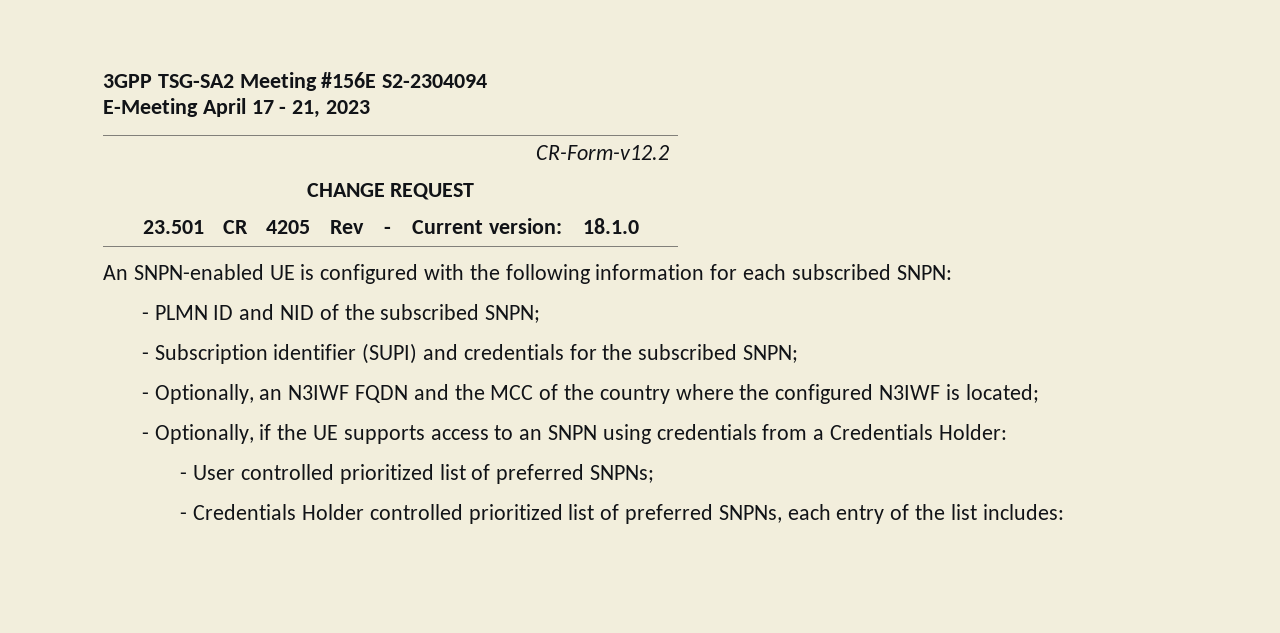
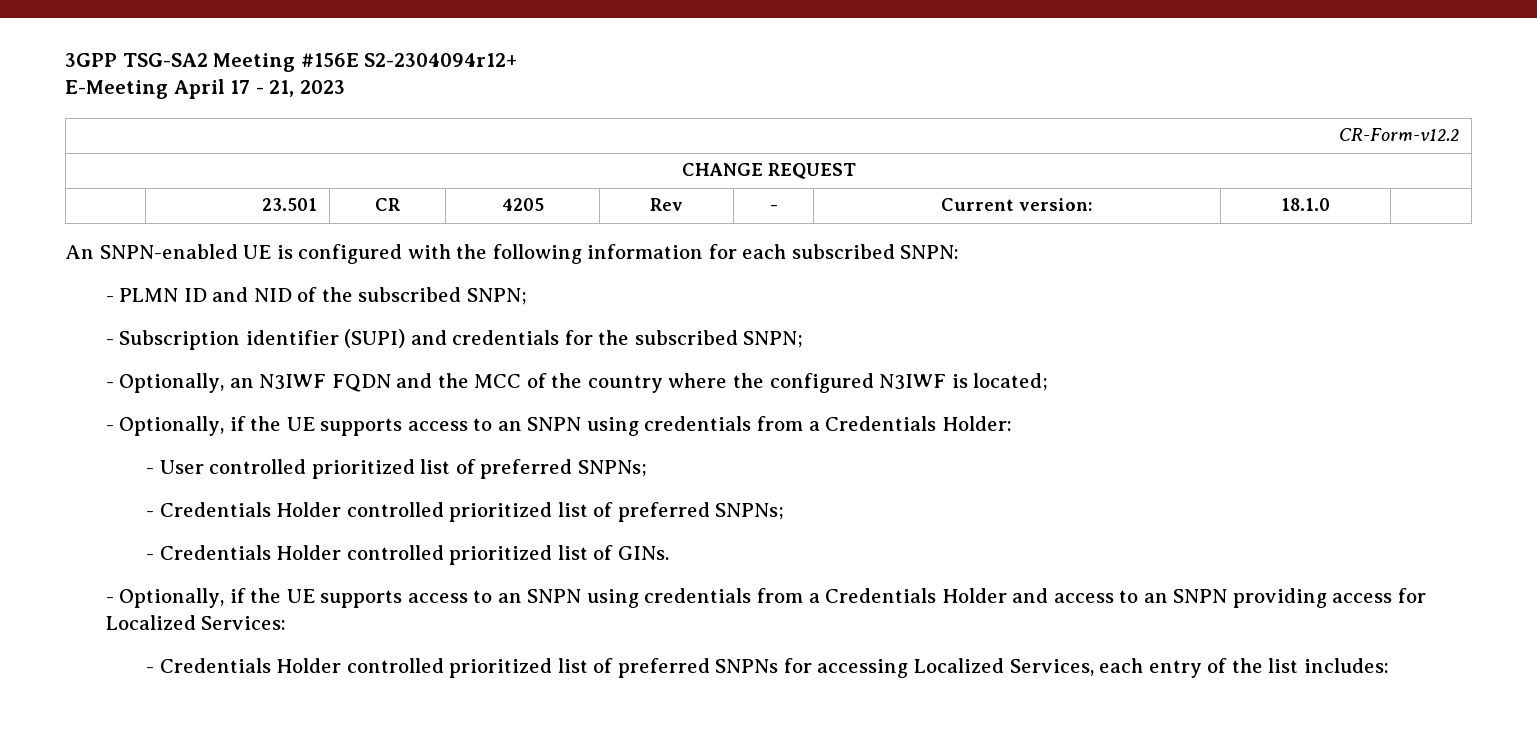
[382,74,488,88] S2-2304094 -> [364,53,518,67] S2-2304094r12+
[718,505,782,523] SNPNs, -> [715,503,785,520] [146,545,669,565] [105,588,1426,608] [105,615,287,630] [146,658,1094,678] SNPNs; // - Credentials Holder controlled prioritized list of GINs. // - Optionally, if the UE supports access to an SNPN using credentials from a Credentials Holder and access to an SNPN providing access for Localized Services: // - Credentials Holder controlled prioritized list of preferred SNPNs for accessing Localized Services,

